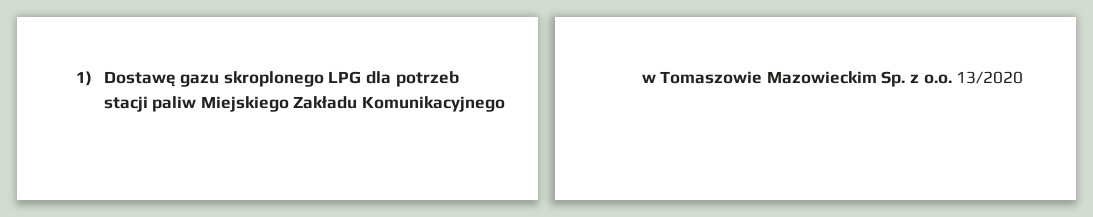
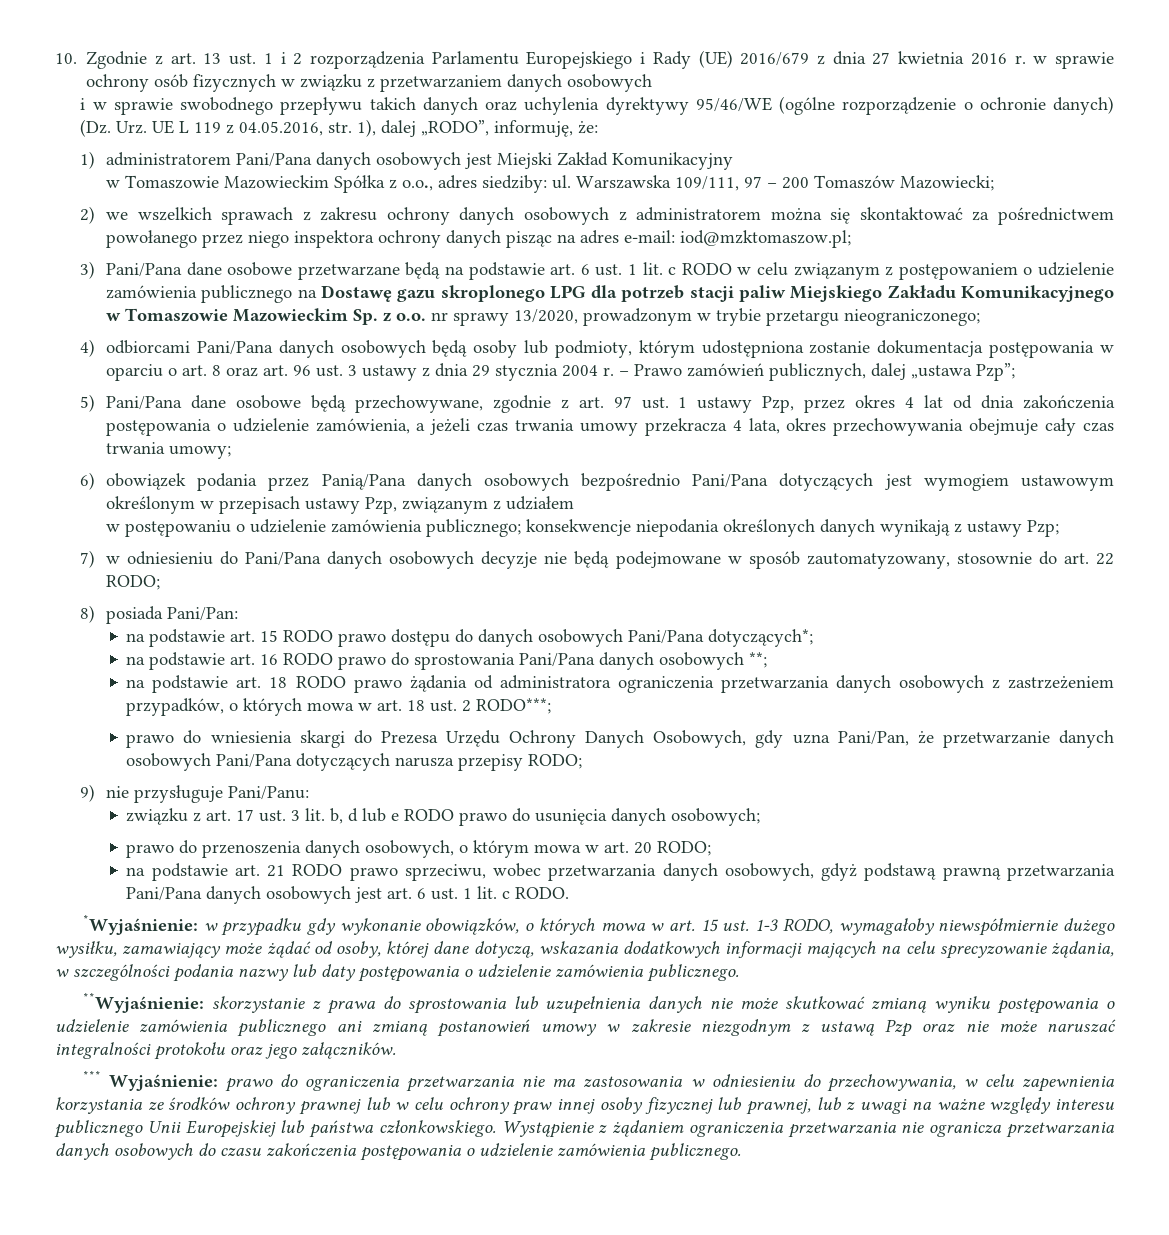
[75,71,92,86] 1) -> [55,50,1115,69] [86,74,653,92] [80,96,1114,115] [80,119,599,137] [80,151,733,170] [105,175,994,193] [80,206,1115,225] [105,230,851,248] [80,261,1115,280] [105,285,317,303] 10. Zgodnie z art. 13 ust. 1 i 2 rozporządzenia Parlamentu Europejskiego i Rady (UE) 2016/679 z dnia 27 kwietnia 2016 r. w sprawie ochrony osób fizycznych w związku z przetwarzaniem danych osobowych // i w sprawie swobodnego przepływu takich danych oraz uchylenia dyrektywy 95/46/WE (ogólne rozporządzenie o ochronie danych) (Dz. Urz. UE L 119 z 04.05.2016, str. 1), dalej „RODO”, informuję, że: // 1) administratorem Pani/Pana danych osobowych jest Miejski Zakład Komunikacyjny // w Tomaszowie Mazowieckim Spółka z o.o., adres siedziby: ul. Warszawska 109/111, 97 – 200 Tomaszów Mazowiecki; // 2) we wszelkich sprawach z zakresu ochrony danych osobowych z administratorem można się skontaktować za pośrednictwem powołanego przez niego inspektora ochrony danych pisząc na adres e-mail: iod@mzktomaszow.pl; // 3) Pani/Pana dane osobowe przetwarzane będą na podstawie art. 6 ust. 1 lit. c RODO w celu związanym z postępowaniem o udzielenie zamówienia publicznego na
[956,71,1024,84] 13/2020 -> [430,308,980,326] [80,339,1115,358] [105,363,1015,381] [80,394,1115,413] [105,418,1115,436] [105,442,231,459] [80,472,1114,491] [105,496,574,514] [105,519,1059,537] [80,550,1115,569] [105,575,160,590] [80,605,238,624] [126,629,814,647] [126,652,768,670] [126,675,1114,693] [126,698,552,716] [126,730,1115,748] [126,753,583,771] [80,784,309,803] [126,808,761,826] [126,840,712,858] [126,863,1115,881] [126,886,570,904] [82,915,1115,936] [55,941,1114,959] [55,964,739,982] [82,993,1115,1014] [55,1019,1116,1037] [55,1042,396,1060] [82,1071,1115,1092] [55,1097,1114,1115] [54,1120,1115,1138] [55,1143,741,1161] nr sprawy 13/2020, prowadzonym w trybie przetargu nieograniczonego; // 4) odbiorcami Pani/Pana danych osobowych będą osoby lub podmioty, którym udostępniona zostanie dokumentacja postępowania w oparciu o art. 8 oraz art. 96 ust. 3 ustawy z dnia 29 stycznia 2004 r. – Prawo zamówień publicznych, dalej „ustawa Pzp”; // 5) Pani/Pana dane osobowe będą przechowywane, zgodnie z art. 97 ust. 1 ustawy Pzp, przez okres 4 lat od dnia zakończenia postępowania o udzielenie zamówienia, a jeżeli czas trwania umowy przekracza 4 lata, okres przechowywania obejmuje cały czas trwania umowy; // 6) obowiązek podania przez Panią/Pana danych osobowych bezpośrednio Pani/Pana dotyczących jest wymogiem ustawowym określonym w przepisach ustawy Pzp, związanym z udziałem // w postępowaniu o udzielenie zamówienia publicznego; konsekwencje niepodania określonych danych wynikają z ustawy Pzp; // 7) w odniesieniu do Pani/Pana danych osobowych decyzje nie będą podejmowane w sposób zautomatyzowany, stosownie do art. 22 RODO; // 8) posiada Pani/Pan: // na podstawie art. 15 RODO prawo dostępu do danych osobowych Pani/Pana dotyczących*; // na podstawie art. 16 RODO prawo do sprostowania Pani/Pana danych osobowych **; // na podstawie art. 18 RODO prawo żądania od administratora ograniczenia przetwarzania danych osobowych z zastrzeżeniem przypadków, o których mowa w art. 18 ust. 2 RODO***; // prawo do wniesienia skargi do Prezesa Urzędu Ochrony Danych Osobowych, gdy uzna Pani/Pan, że przetwarzanie danych osobowych Pani/Pana dotyczących narusza przepisy RODO; // 9) nie przysługuje Pani/Panu: // związku z art. 17 ust. 3 lit. b, d lub e RODO prawo do usunięcia danych osobowych; // prawo do przenoszenia danych osobowych, o którym mowa w art. 20 RODO; // na podstawie art. 21 RODO prawo sprzeciwu, wobec przetwarzania danych osobowych, gdyż podstawą prawną przetwarzania Pani/Pana danych osobowych jest art. 6 ust. 1 lit. c RODO. // *Wyjaśnienie: w przypadku gdy wykonanie obowiązków, o których mowa w art. 15 ust. 1-3 RODO, wymagałoby niewspółmiernie dużego wysiłku, zamawiający może żądać od osoby, której dane dotyczą, wskazania dodatkowych informacji mających na celu sprecyzowanie żądania, w szczególności podania nazwy lub daty postępowania o udzielenie zamówienia publicznego. // **Wyjaśnienie: skorzystanie z prawa do sprostowania lub uzupełnienia danych nie może skutkować zmianą wyniku postępowania o udzielenie zamówienia publicznego ani zmianą postanowień umowy w zakresie niezgodnym z ustawą Pzp oraz nie może naruszać integralności protokołu oraz jego załączników. // *** Wyjaśnienie: prawo do ograniczenia przetwarzania nie ma zastosowania w odniesieniu do przechowywania, w celu zapewnienia korzystania ze środków ochrony prawnej lub w celu ochrony praw innej osoby fizycznej lub prawnej, lub z uwagi na ważne względy interesu publicznego Unii Europejskiej lub państwa członkowskiego. Wystąpienie z żądaniem ograniczenia przetwarzania nie ogranicza przetwarzania danych osobowych do czasu zakończenia postępowania o udzielenie zamówienia publicznego.

